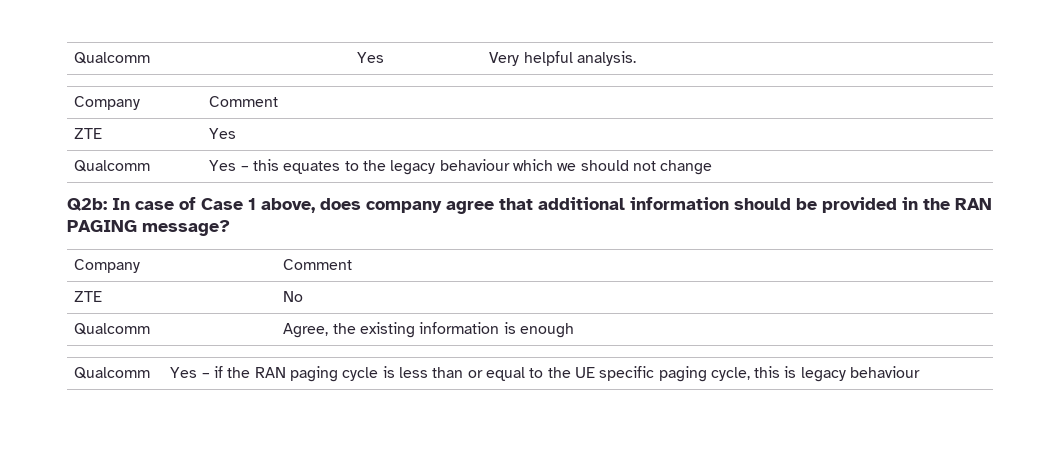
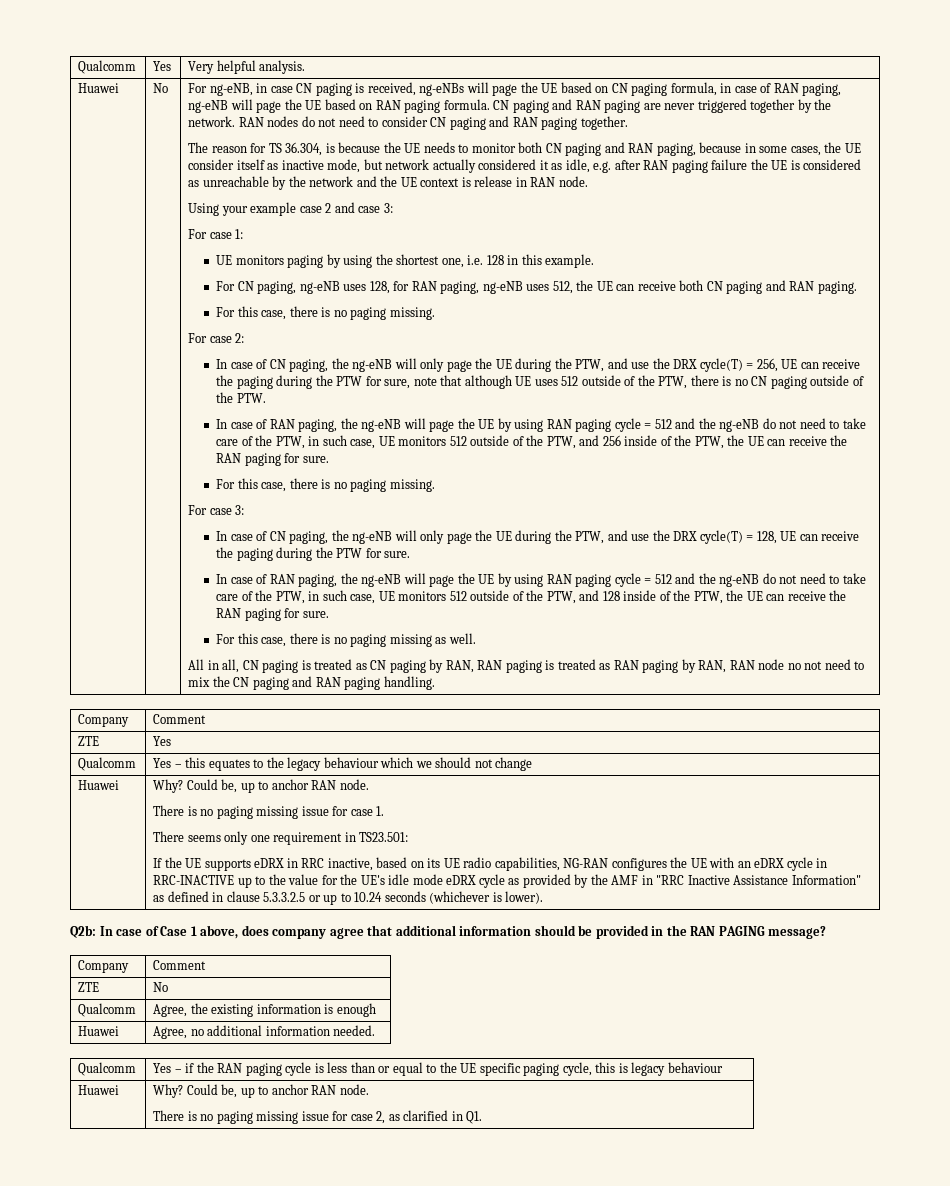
(637, 58) none -> [78,83,120,93] [153,83,169,93] [188,82,842,96] [188,99,832,113] [188,116,628,130] [188,142,861,156] [188,159,862,173] [188,176,588,190] [188,202,393,216] [188,229,244,239] [215,254,595,268] [215,280,857,294] [215,306,435,320] [188,333,245,343] [215,358,861,372] [215,375,864,389] [215,392,266,403] [215,418,866,432] [215,435,848,449] [215,453,329,466] [215,478,435,492] [188,505,245,515] [215,530,860,544] [215,547,411,561] [215,573,866,587] [215,590,847,604] [215,608,329,621] [215,633,476,647] [188,659,865,673] [188,676,435,690] // Huawei | No | For ng-eNB, in case CN paging is received, ng-eNBs will page the UE based on CN paging formula, in case of RAN paging, ng-eNB will page the UE based on RAN paging formula. CN paging and RAN paging are never triggered together by the network. RAN nodes do not need to consider CN paging and RAN paging together. // The reason for TS 36.304, is because the UE needs to monitor both CN paging and RAN paging, because in some cases, the UE consider itself as inactive mode, but network actually considered it as idle, e.g. after RAN paging failure the UE is considered as unreachable by the network and the UE context is release in RAN node. // Using your example case 2 and case 3: // For case 1: // UE monitors paging by using the shortest one, i.e. 128 in this example. // For CN paging, ng-eNB uses 128, for RAN paging, ng-eNB uses 512, the UE can receive both CN paging and RAN paging. // For this case, there is no paging missing. // For case 2: // In case of CN paging, the ng-eNB will only page the UE during the PTW, and use the DRX cycle(T) = 256, UE can receive the paging during the PTW for sure, note that although UE uses 512 outside of the PTW, there is no CN paging outside of the PTW. // In case of RAN paging, the ng-eNB will page the UE by using RAN paging cycle = 512 and the ng-eNB do not need to take care of the PTW, in such case, UE monitors 512 outside of the PTW, and 256 inside of the PTW, the UE can receive the RAN paging for sure. // For this case, there is no paging missing. // For case 3: // In case of CN paging, the ng-eNB will only page the UE during the PTW, and use the DRX cycle(T) = 128, UE can receive the paging during the PTW for sure. // In case of RAN paging, the ng-eNB will page the UE by using RAN paging cycle = 512 and the ng-eNB do not need to take care of the PTW, in such case, UE monitors 512 outside of the PTW, and 128 inside of the PTW, the UE can receive the RAN paging for sure. // For this case, there is no paging missing as well. // All in all, CN paging is treated as CN paging by RAN, RAN paging is treated as RAN paging by RAN, RAN node no not need to mix the CN paging and RAN paging handling.
(713, 167) none -> [78,780,120,790] [153,779,369,793] [153,805,385,819] [153,831,409,845] [153,857,828,871] [153,874,861,888] [153,891,544,905] // Huawei | Why? Could be, up to anchor RAN node. // There is no paging missing issue for case 1. // There seems only one requirement in TS23.501: // If the UE supports eDRX in RRC inactive, based on its UE radio capabilities, NG-RAN configures the UE with an eDRX cycle in RRC-INACTIVE up to the value for the UE's idle mode eDRX cycle as provided by the AMF in "RRC Inactive Assistance Information" as defined in clause 5.3.3.2.5 or up to 10.24 seconds (whichever is lower).
(574, 330) none -> [78,1026,120,1036] [153,1025,376,1039] // Huawei | Agree, no additional information needed.
(921, 372) none -> [78,1085,120,1095] [153,1084,369,1098] [153,1110,483,1124] // Huawei | Why? Could be, up to anchor RAN node. // There is no paging missing issue for case 2, as clarified in Q1.

